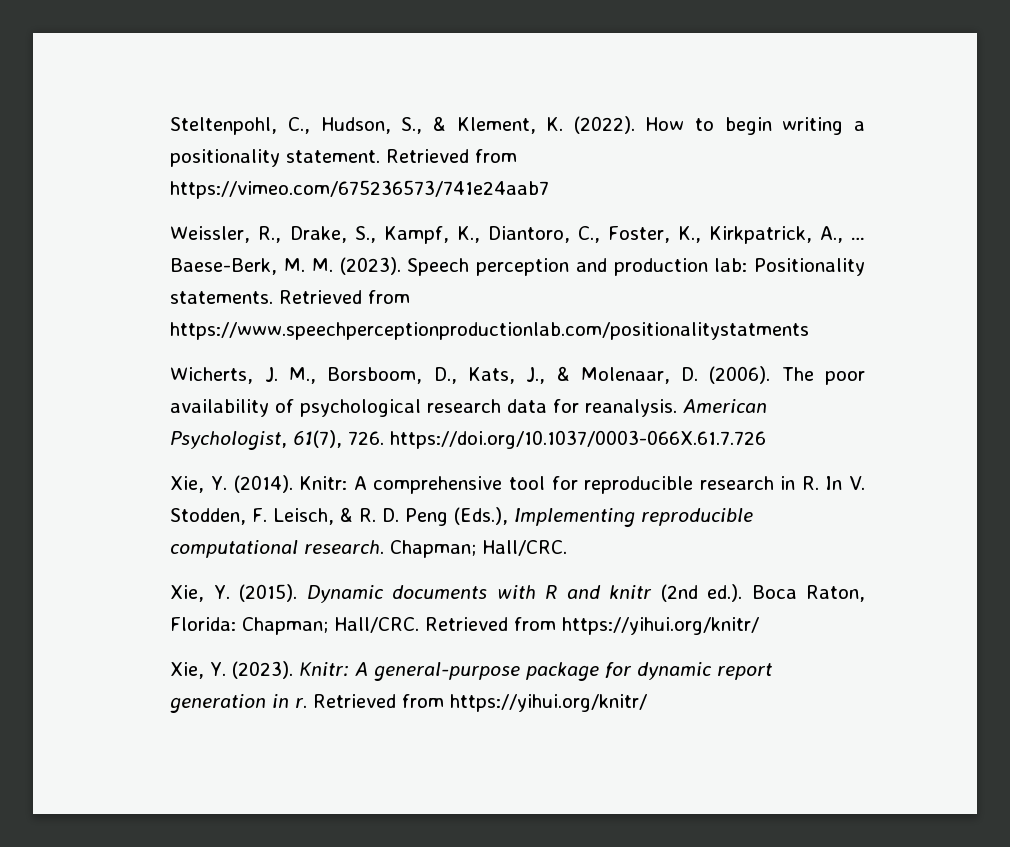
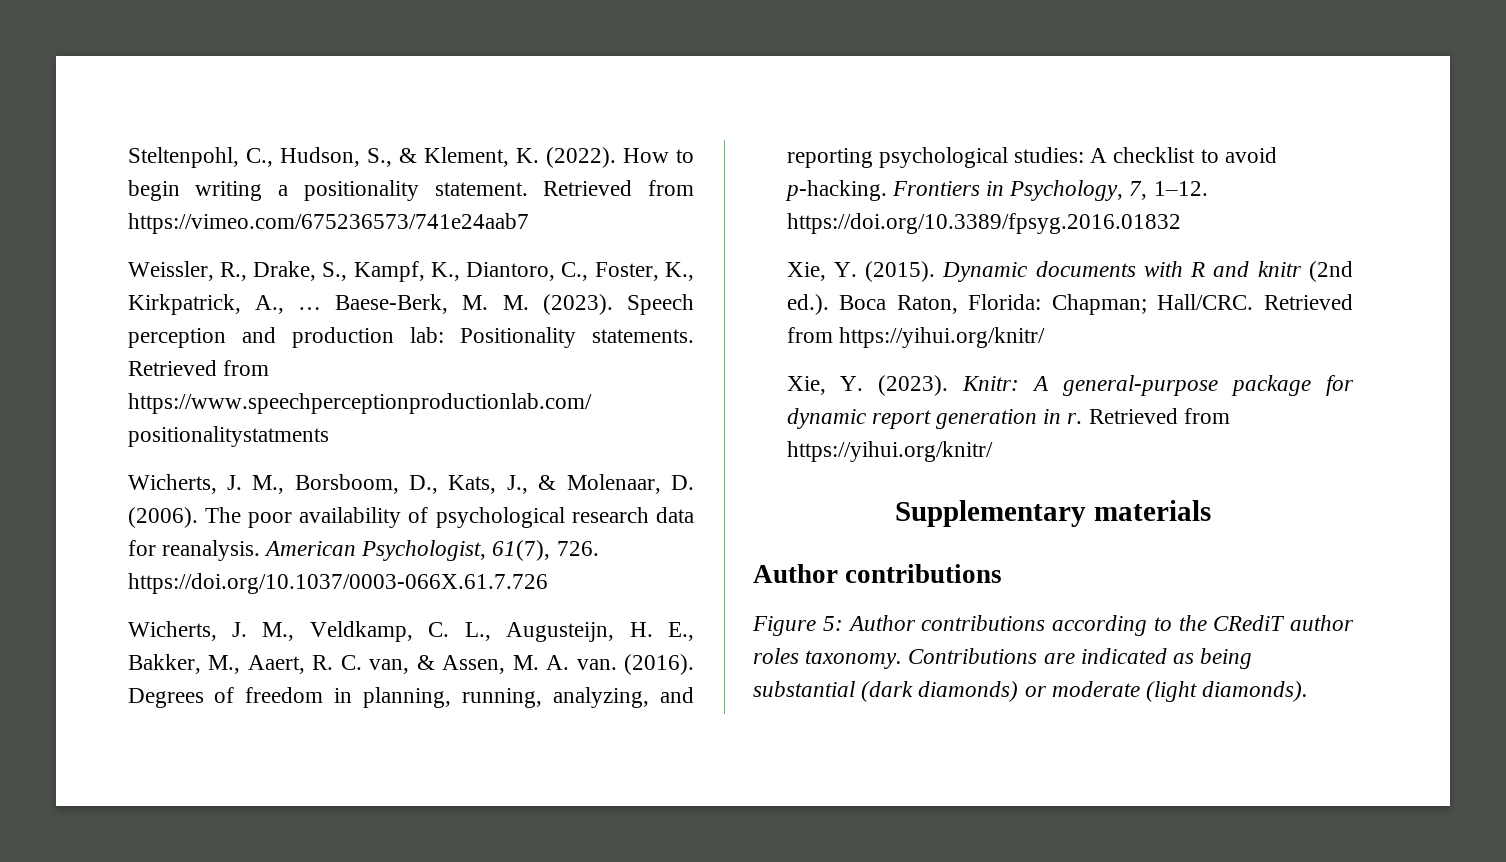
[170,475,866,494] [170,507,754,527] [170,540,568,558] Xie, Y. (2014). Knitr: A comprehensive tool for reproducible research in R. In V. Stodden, F. Leisch, & R. D. Peng (Eds.), Implementing reproducible computational research. Chapman; Hall/CRC. -> [127,621,695,642] [127,654,694,675] [127,687,695,708] [786,147,1277,168] [784,180,1208,201] [786,213,1181,234] Wicherts, J. M., Veldkamp, C. L., Augusteijn, H. E., Bakker, M., Aaert, R. C. van, & Assen, M. A. van. (2016). Degrees of freedom in planning, running, analyzing, and reporting psychological studies: A checklist to avoid p-hacking. Frontiers in Psychology, 7, 1–12. https://doi.org/10.3389/fpsyg.2016.01832
(648, 703) none -> [895,500,1211,527] [753,564,1003,583] [752,615,1354,636] [753,648,1253,669] [753,681,1309,702] // Supplementary materials // Author contributions // Figure 5: Author contributions according to the CRediT author roles taxonomy. Contributions are indicated as being substantial (dark diamonds) or moderate (light diamonds).

